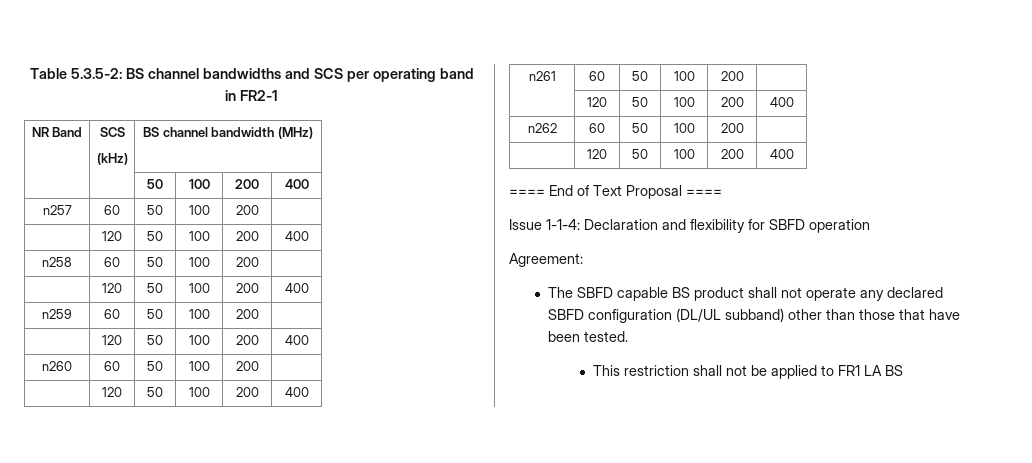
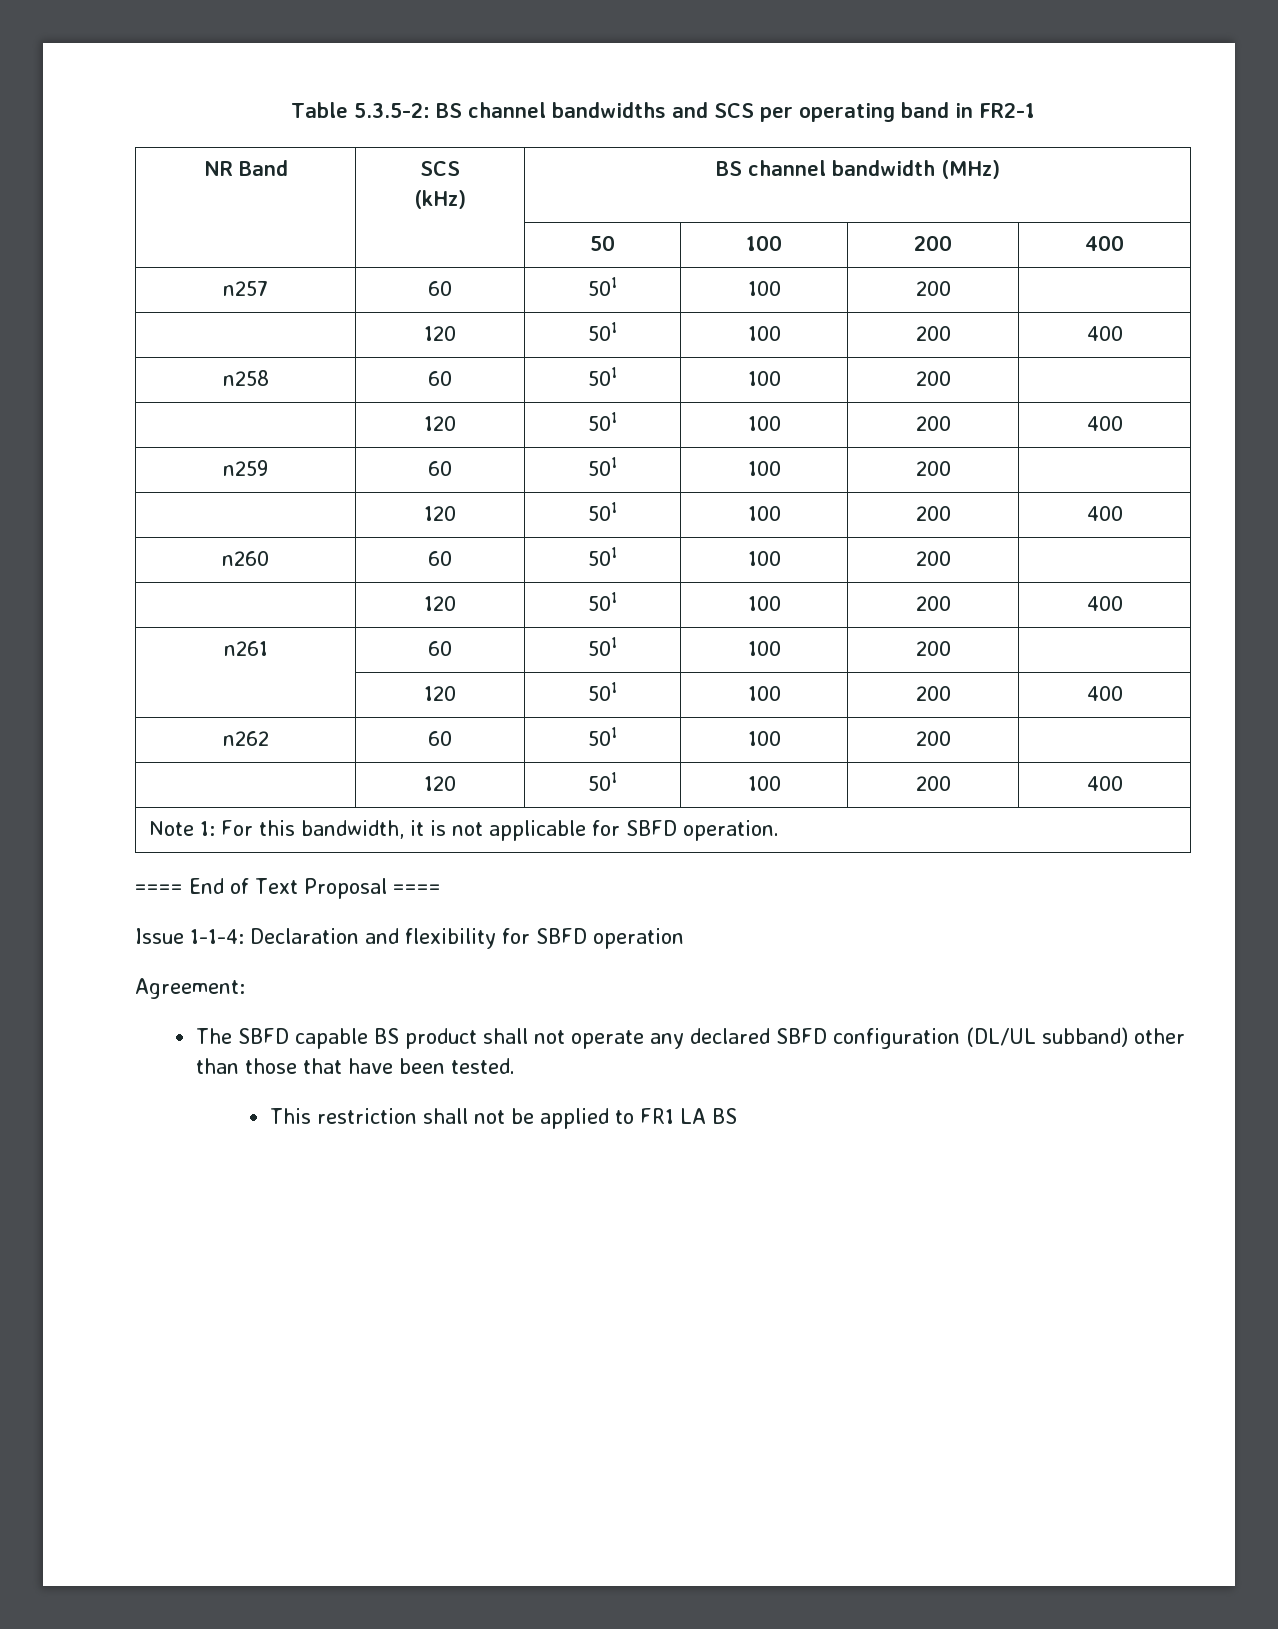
[147,205,163,215] [188,205,210,215] [235,205,259,215] [102,231,122,241] [147,231,163,241] 50 | 100 | 200 | // | 120 | 50 -> [588,277,617,296] [747,281,781,296] [915,281,951,296] [424,326,456,341] [588,322,617,341] 501 | 100 | 200 | // | 120 | 501
[147,257,163,267] [188,257,210,267] [235,257,259,267] [102,283,122,293] [147,283,163,293] 50 | 100 | 200 | // | 120 | 50 -> [588,367,617,386] [747,371,781,386] [915,371,951,386] [424,416,456,431] [588,412,617,431] 501 | 100 | 200 | // | 120 | 501
[147,309,163,319] [188,309,210,319] [235,309,259,319] [102,335,122,345] [147,335,163,345] 50 | 100 | 200 | // | 120 | 50 -> [588,457,617,476] [747,461,781,476] [915,461,951,476] [424,506,456,521] [588,502,617,521] 501 | 100 | 200 | // | 120 | 501
[147,361,163,371] [188,361,210,371] [235,361,259,371] [102,387,122,397] [147,387,163,397] 50 | 100 | 200 | // | 120 | 50 -> [588,547,617,566] [747,551,781,566] [915,551,951,566] [424,596,456,611] [588,592,617,611] 501 | 100 | 200 | // | 120 | 501
[632,71,648,81] [673,71,695,81] [720,71,744,81] [587,97,607,107] [632,97,648,107] 50 | 100 | 200 | // | 120 | 50 -> [588,637,617,656] [747,641,781,656] [915,641,951,656] [424,686,456,701] [588,682,617,701] 501 | 100 | 200 | // | 120 | 501
[632,123,648,133] [673,123,695,133] [720,123,744,133] [587,149,607,159] [632,149,648,159] [673,149,695,159] [720,149,744,159] [769,149,794,159] 50 | 100 | 200 | // | 120 | 50 | 100 | 200 | 400 -> [588,727,617,746] [747,731,781,746] [915,731,951,746] [424,776,456,791] [588,772,617,791] [747,776,781,791] [915,776,951,791] [1086,776,1123,791] [148,820,779,841] 501 | 100 | 200 | // | 120 | 501 | 100 | 200 | 400 // Note 1: For this bandwidth, it is not applicable for SBFD operation.

